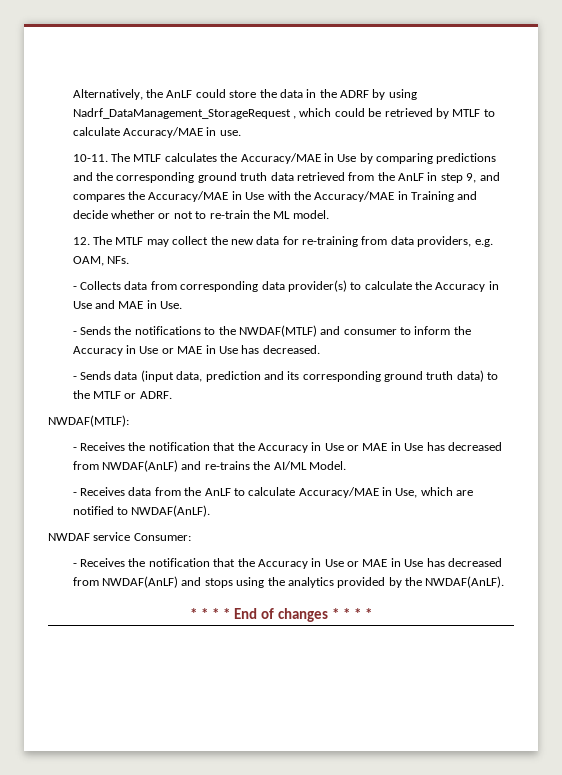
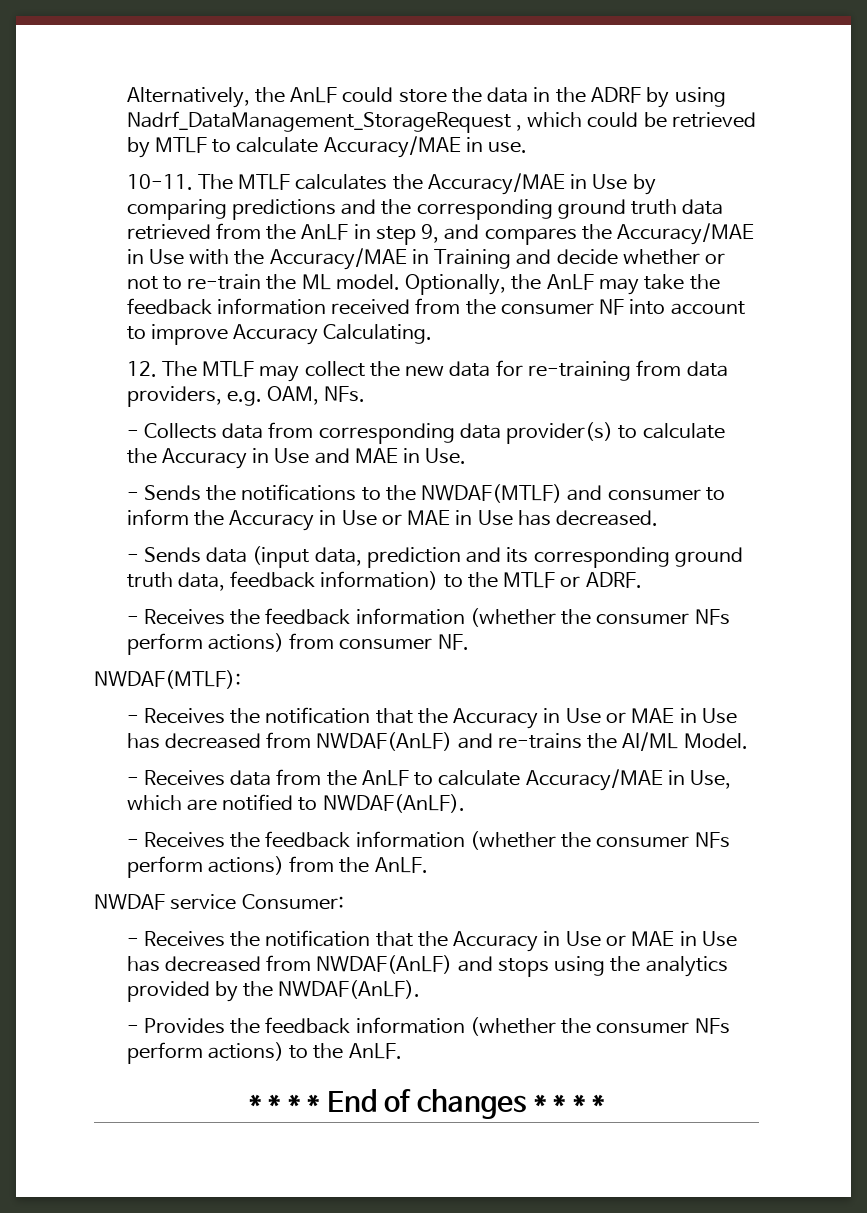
(329, 214) none -> [405,274,720,295] [126,298,745,315] [126,324,433,345] Optionally, the AnLF may take the feedback information received from the consumer NF into account to improve Accuracy Calculating.
[456,370,484,382] data) -> [177,571,439,591] data, feedback information)
(172, 395) none -> [126,608,730,627] [126,633,469,655] // - Receives the feedback information (whether the consumer NFs perform actions) from consumer NF.
(211, 511) none -> [126,831,730,850] [126,856,428,878] // - Receives the feedback information (whether the consumer NFs perform actions) from the AnLF.
(505, 582) none -> [126,1017,730,1036] [126,1042,402,1064] // - Provides the feedback information (whether the consumer NFs perform actions) to the AnLF.

